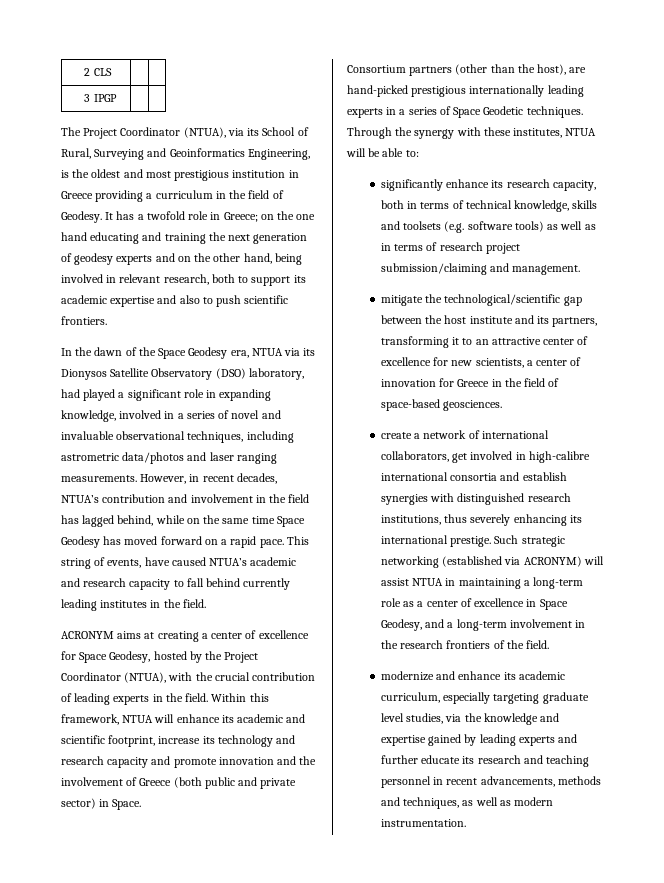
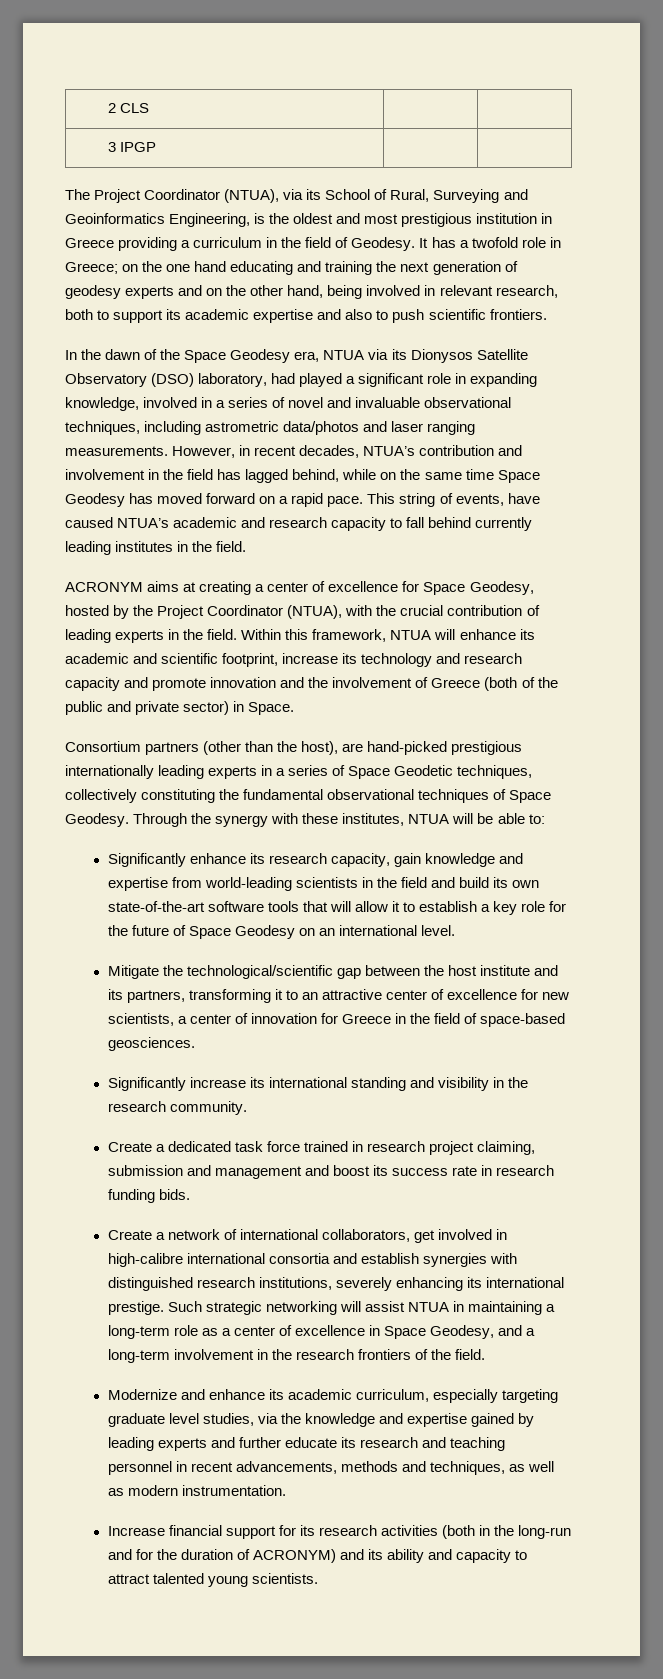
(202, 782) none -> [521,677,558,688] of the
[526,106,583,118] techniques. -> [457,765,533,779] [65,789,552,803] [65,813,129,827] techniques, collectively constituting the fundamental observational techniques of Space Geodesy.
[380,179,443,191] significantly -> [107,853,186,867] Significantly
[380,200,598,212] [380,221,596,233] [380,242,520,254] [380,263,581,275] [380,295,423,306] both in terms of technical knowledge, skills and toolsets (e.g. software tools) as well as in terms of research project submission/claiming and management. // mitigate -> [393,853,523,867] [107,877,540,891] [107,901,567,915] [107,925,455,939] [107,965,159,979] gain knowledge and expertise from world-leading scientists in the field and build its own state-of-the-art software tools that will allow it to establish a key role for the future of Space Geodesy on an international level. // Mitigate
[380,432,412,439] create -> [107,1077,528,1091] [107,1101,247,1115] [107,1141,535,1155] [107,1165,554,1179] [107,1189,190,1203] [107,1230,152,1240] Significantly increase its international standing and visibility in the research community. // Create a dedicated task force trained in research project claiming, submission and management and boost its success rate in research funding bids. // Create
[444,514,468,523] thus -> (332, 1283) none
[442,556,582,567] (established via ACRONYM) -> (337, 1308) none
[380,671,434,681] modernize -> [107,1389,177,1400] Modernize
(466, 823) none -> [107,1525,572,1539] [107,1549,528,1563] [107,1573,318,1587] // Increase financial support for its research activities (both in the long-run and for the duration of ACRONYM) and its ability and capacity to attract talented young scientists.

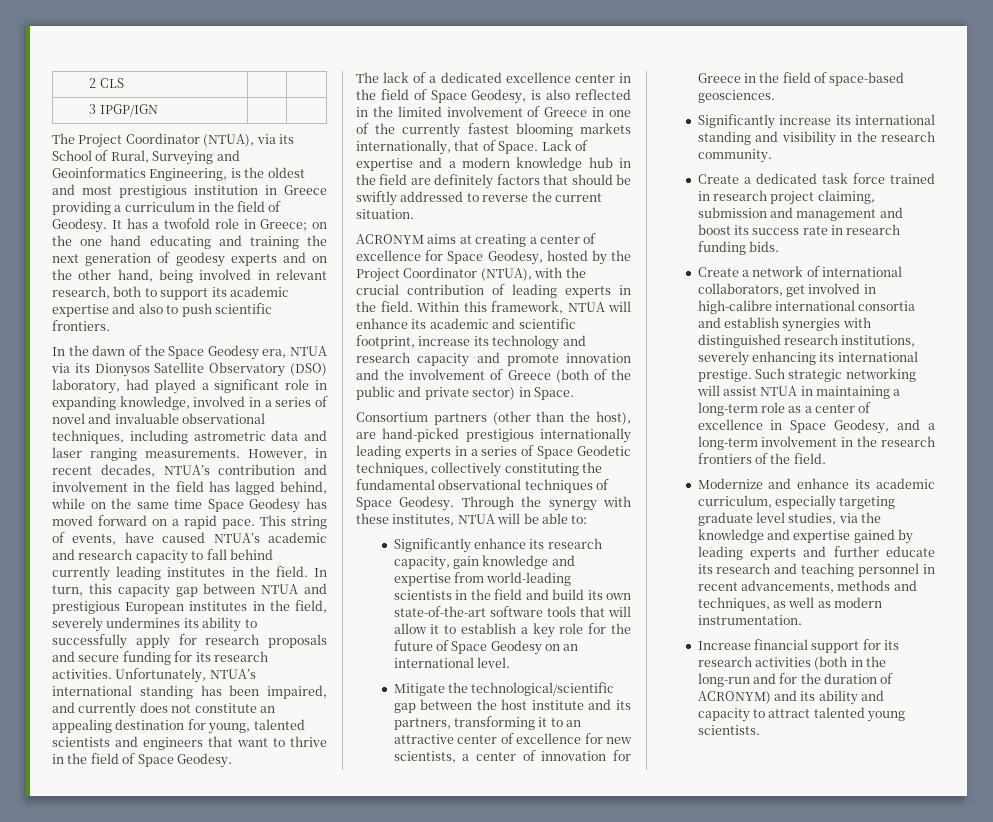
[119,142,156,152] IPGP -> [99,104,158,117] IPGP/IGN
[283,421,360,435] data/photos -> [271,430,299,441] data
(247, 546) none -> [314,568,327,577] [52,583,327,598] [52,600,327,614] [52,617,257,632] [52,634,327,649] [52,651,268,665] [52,668,256,683] [52,685,327,699] [52,702,275,717] [52,719,305,734] [52,736,327,750] [52,753,232,768] [356,72,631,83] [356,89,631,104] [356,106,631,117] [356,123,631,138] [356,140,588,155] [356,157,631,171] [356,174,631,189] [356,191,602,206] [356,209,414,219] In turn, this capacity gap between NTUA and prestigious European institutes in the field, severely undermines its ability to successfully apply for research proposals and secure funding for its research activities. Unfortunately, NTUA’s international standing has been impaired, and currently does not constitute an appealing destination for young, talented scientists and engineers that want to thrive in the field of Space Geodesy. // The lack of a dedicated excellence center in the field of Space Geodesy, is also reflected in the limited involvement of Greece in one of the currently fastest blooming markets internationally, that of Space. Lack of expertise and a modern knowledge hub in the field are definitely factors that should be swiftly addressed to reverse the current situation.

